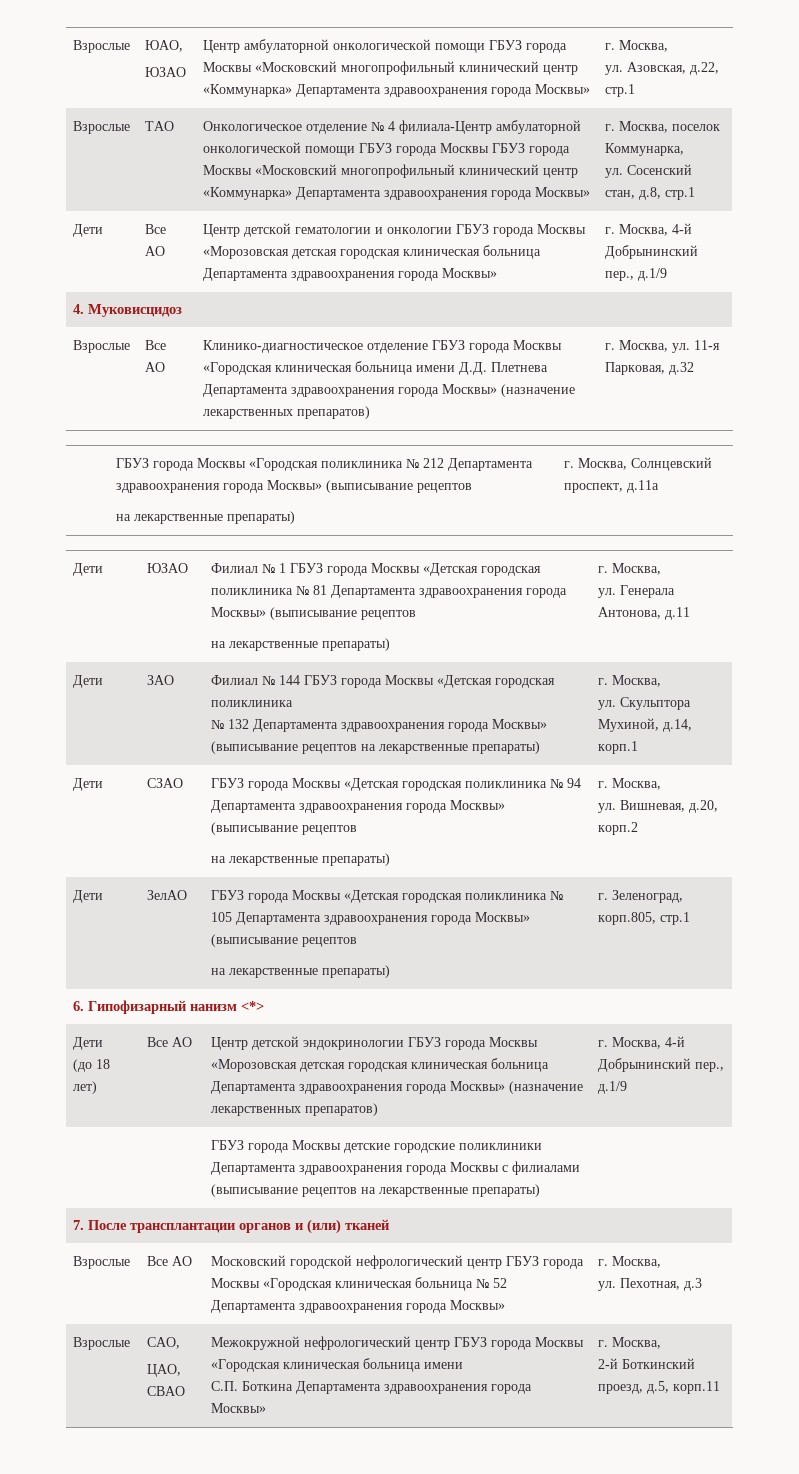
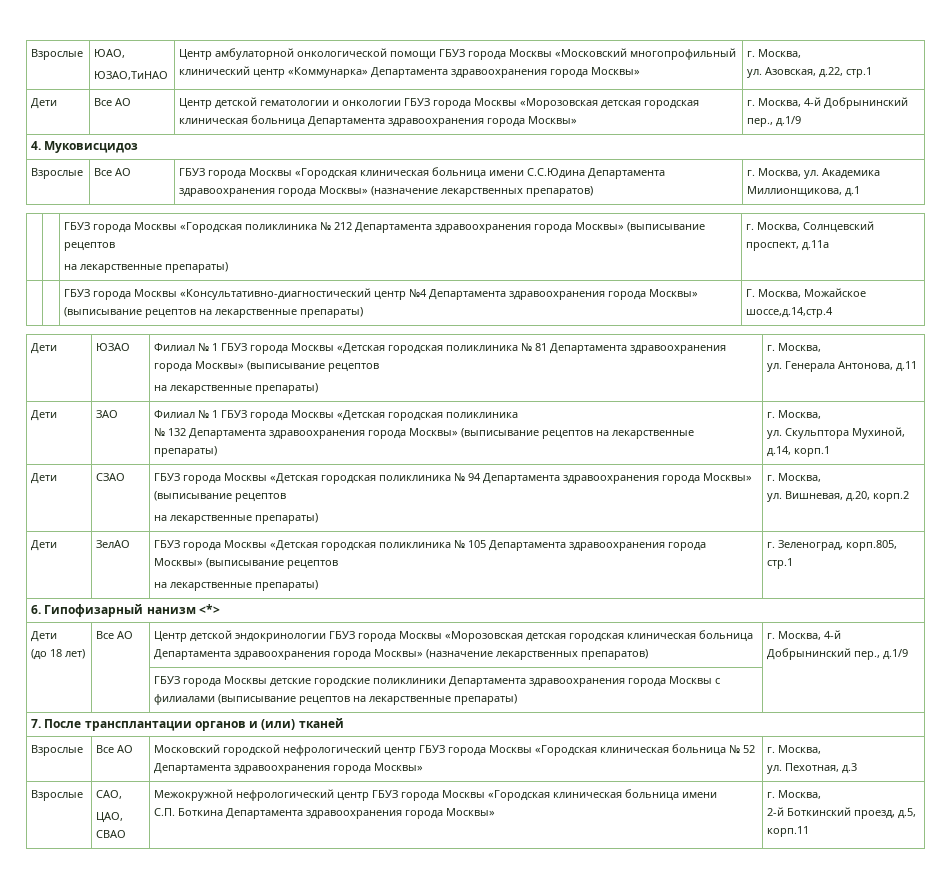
[145,67,187,77] ЮЗАО -> [94,71,169,80] ЮЗАО,ТиНАО
[73,121,131,134] [145,121,175,131] [203,120,582,134] [203,142,571,156] [203,164,579,178] [203,187,591,200] [605,121,721,133] [605,143,685,156] [605,164,693,178] [605,187,696,200] // Взрослые | ТАО | Онкологическое отделение № 4 филиала-Центр амбулаторной онкологической помощи ГБУЗ города Москвы ГБУЗ города Москвы «Московский многопрофильный клинический центр «Коммунарка» Департамента здравоохранения города Москвы» | г. Москва, поселок Коммунарка, // ул. Сосенский стан, д.8, стр.1 -> (873, 72) none
[203,340,563,353] [203,361,549,375] Клинико-диагностическое отделение ГБУЗ города Москвы «Городская клиническая больница имени Д.Д. Плетнева -> [179,167,586,179] ГБУЗ города Москвы «Городская клиническая больница имени С.С.Юдина
[694,340,721,350] [605,362,695,375] 11-я Парковая, д.32 -> [822,168,881,179] [747,186,861,197] Академика Миллионщикова, д.1
(660, 486) none -> [64,288,699,300] [64,307,364,318] [746,288,867,298] [746,307,834,318] // | | ГБУЗ города Москвы «Консультативно-диагностический центр №4 Департамента здравоохранения города Москвы» (выписывание рецептов на лекарственные препараты) | Г. Москва, Можайское шоссе,д.14,стр.4
[279,675,301,685] 144 -> [212,410,219,418] 1

